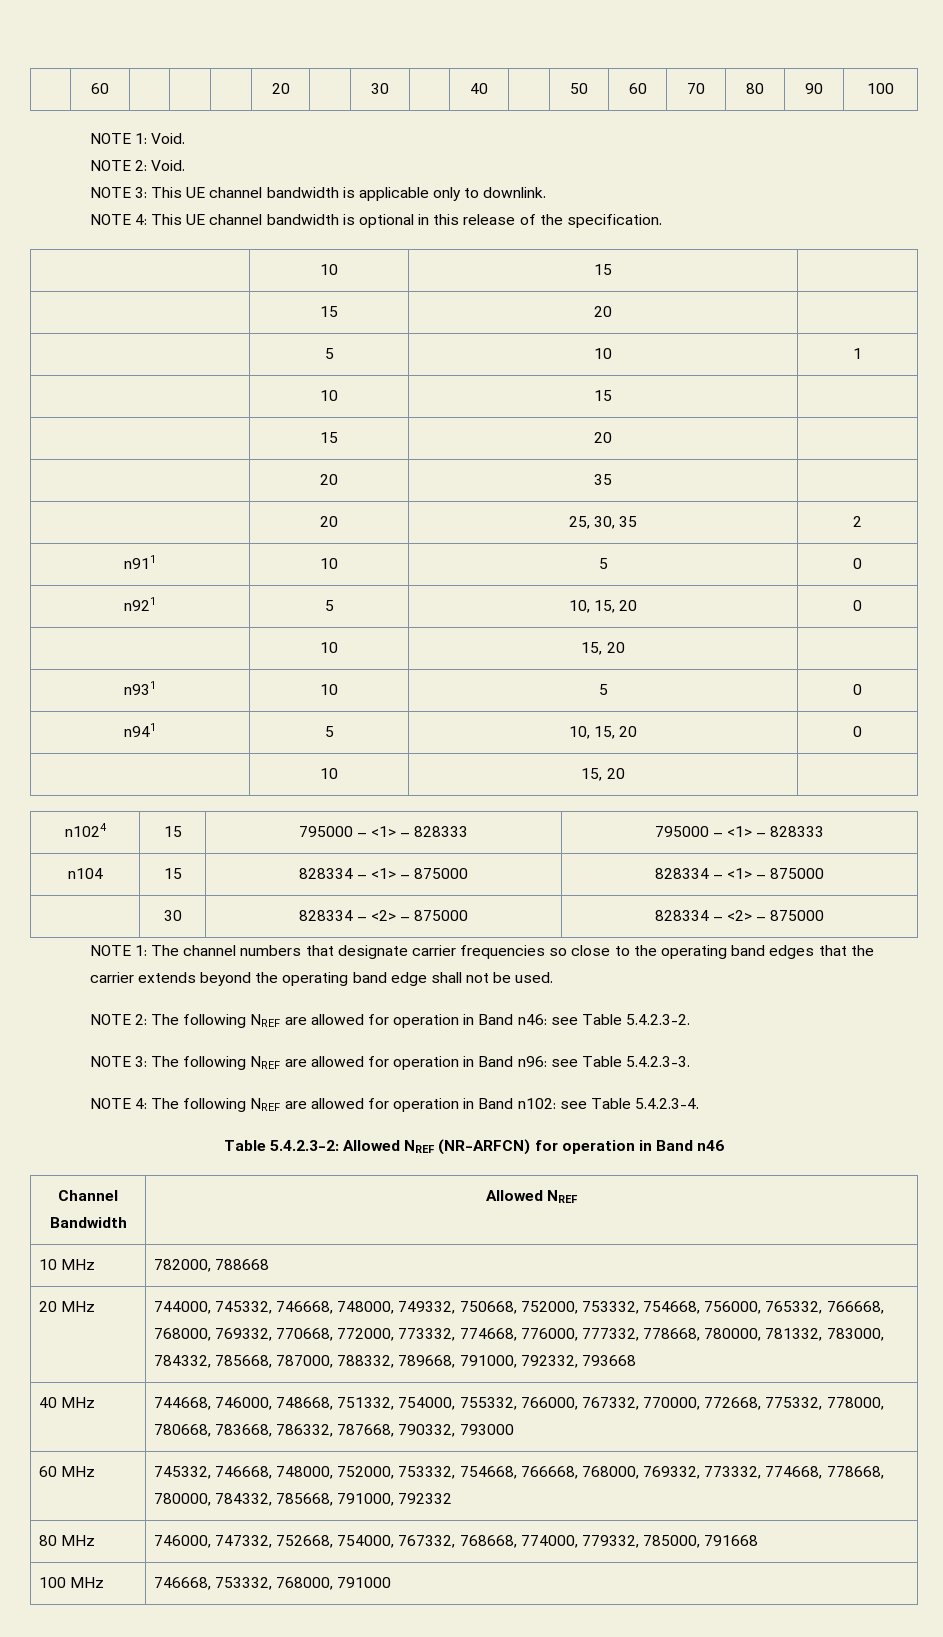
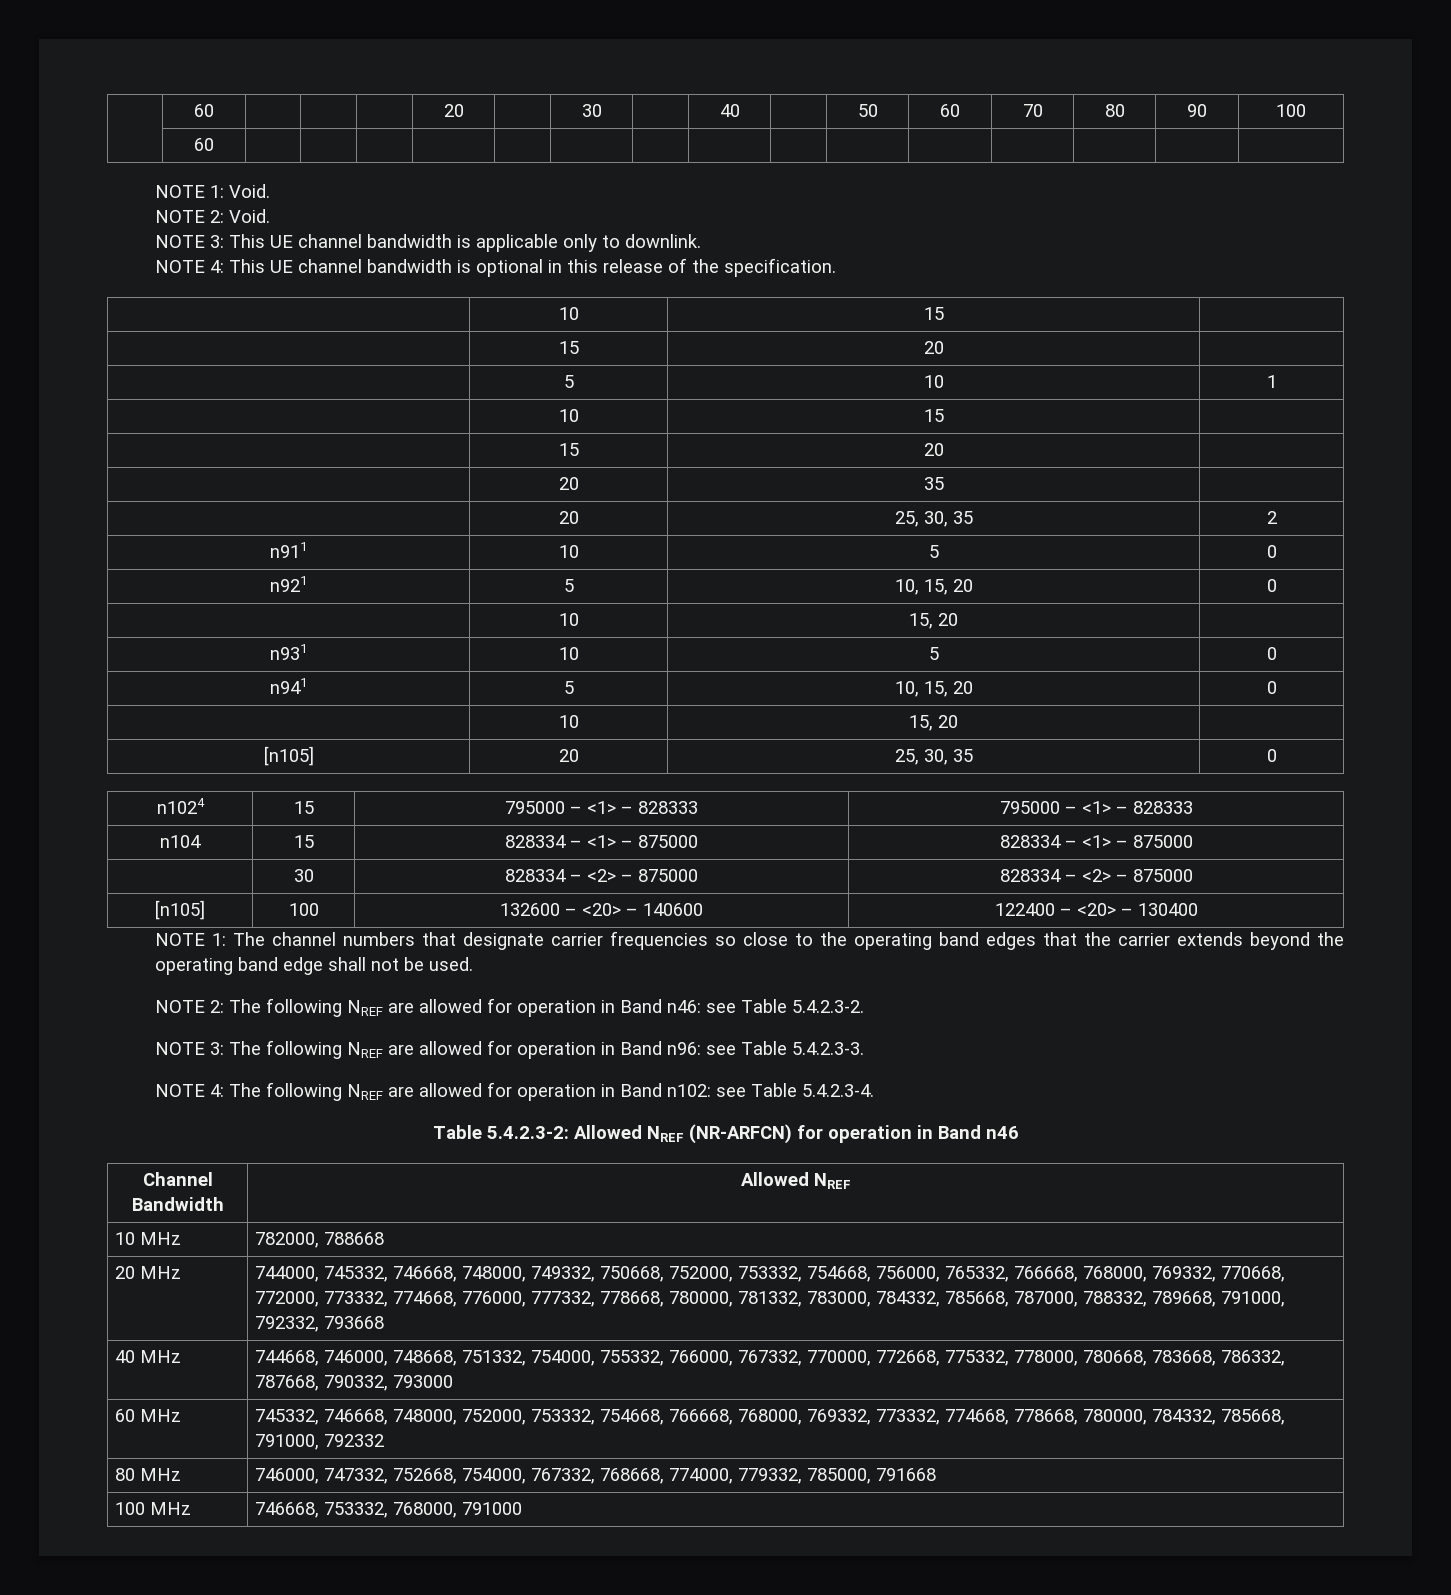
(894, 88) none -> [194,138,214,151] // | 60 | | | | | | | | | | | | | | |
(625, 773) none -> [263,746,314,766] [558,749,579,762] [894,749,973,765] [1266,749,1277,762] // [n105] | 20 | 25, 30, 35 | 0
(825, 915) none -> [155,900,205,920] [288,903,319,916] [500,903,703,916] [994,903,1198,916] // [n105] | 100 | 132600 – <20> – 140600 | 122400 – <20> – 130400

